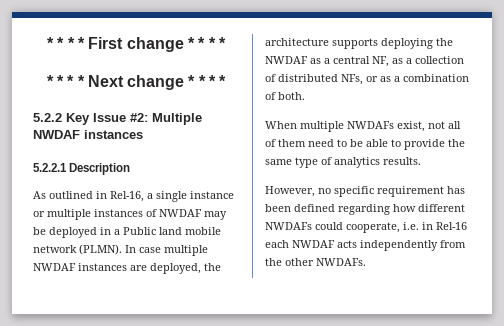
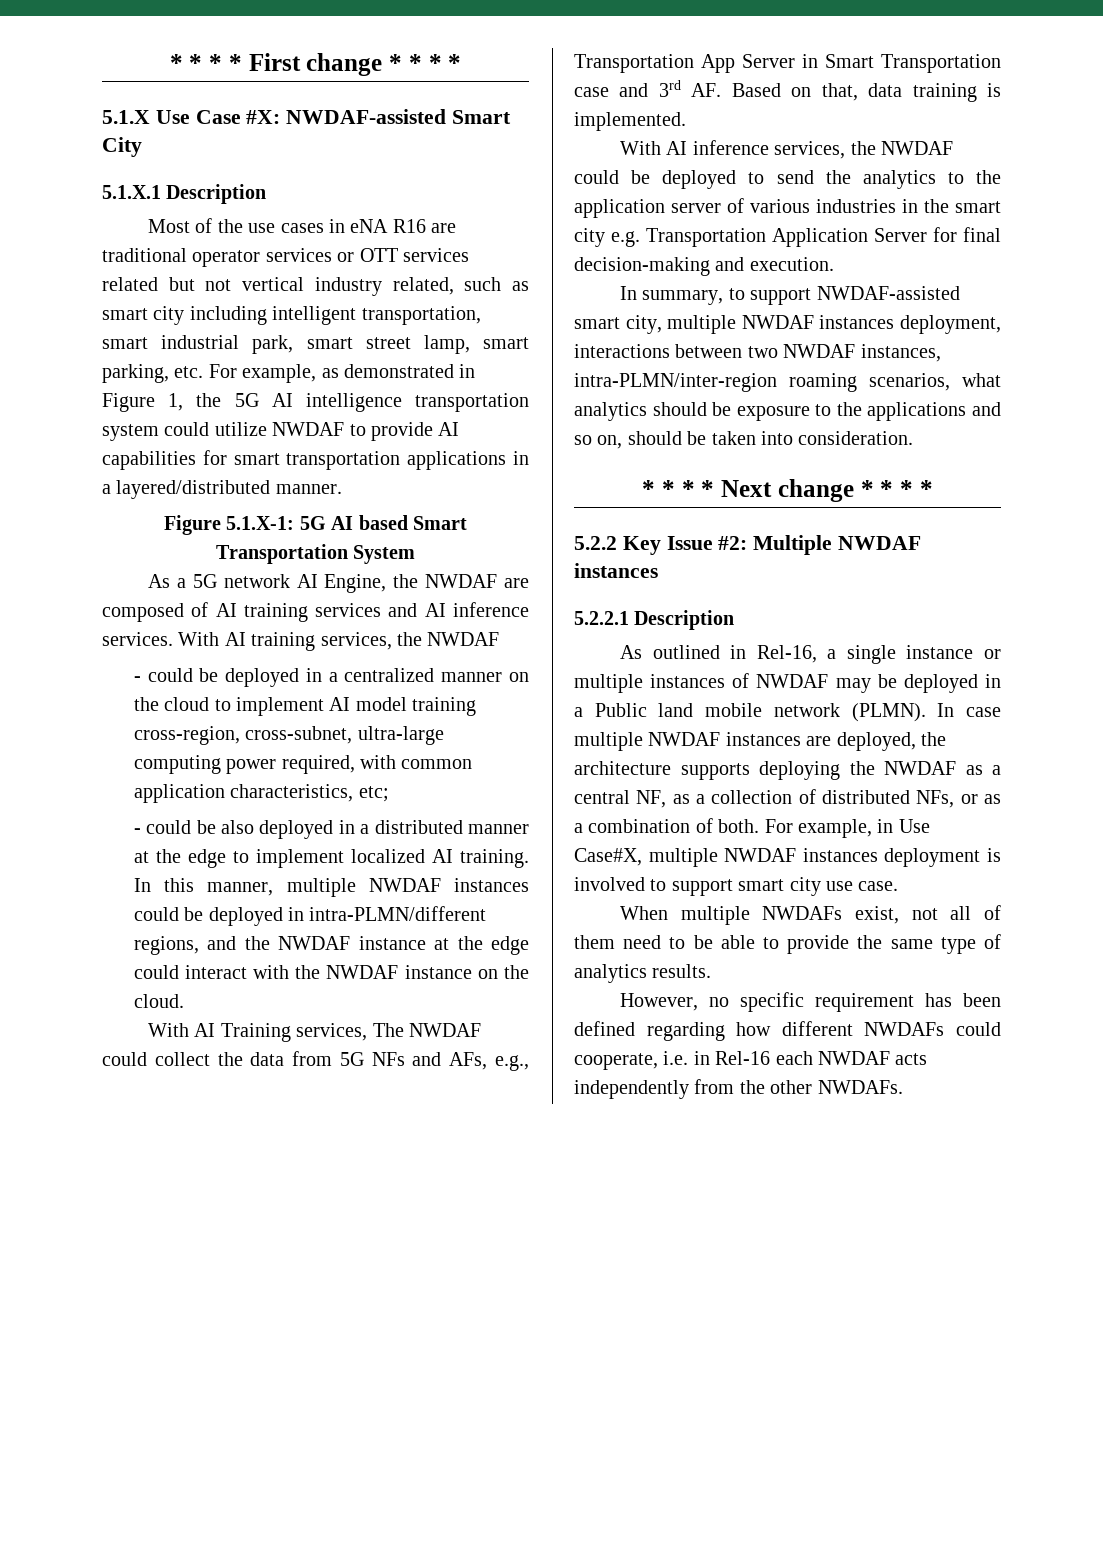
(226, 43) none -> [102,109,512,124] [102,137,142,157] [102,184,267,204] [148,218,457,233] [102,248,469,267] [102,277,529,296] [102,306,481,325] [102,335,530,354] [102,364,476,383] [102,393,529,412] [102,422,460,441] [102,450,529,470] [102,480,342,499] [164,515,467,535] [215,544,416,564] [148,574,529,593] [102,602,529,622] [102,632,500,651] [133,668,529,687] [133,697,477,716] [133,726,444,745] [133,755,473,774] [133,784,389,803] [133,820,529,839] [133,849,529,868] [133,878,529,897] [133,906,487,926] [133,936,529,955] [133,965,530,979] [133,994,184,1008] [148,1023,482,1042] [102,1051,529,1071] [574,54,1001,73] [574,80,1001,102] [574,112,686,131] [620,140,954,159] [574,170,1001,189] [574,198,1001,218] [574,227,1001,247] [574,257,834,276] [620,286,960,305] [574,315,1001,334] [574,344,941,362] [574,373,1001,392] [574,402,1001,421] [574,431,914,449] // 5.1.X Use Case #X: NWDAF-assisted Smart City // 5.1.X.1 Description // Most of the use cases in eNA R16 are traditional operator services or OTT services related but not vertical industry related, such as smart city including intelligent transportation, smart industrial park, smart street lamp, smart parking, etc. For example, as demonstrated in Figure 1, the 5G AI intelligence transportation system could utilize NWDAF to provide AI capabilities for smart transportation applications in a layered/distributed manner. // Figure 5.1.X-1: 5G AI based Smart Transportation System // As a 5G network AI Engine, the NWDAF are composed of AI training services and AI inference services. With AI training services, the NWDAF // - could be deployed in a centralized manner on the cloud to implement AI model training cross-region, cross-subnet, ultra-large computing power required, with common application characteristics, etc; // - could be also deployed in a distributed manner at the edge to implement localized AI training. In this manner, multiple NWDAF instances could be deployed in intra-PLMN/different regions, and the NWDAF instance at the edge could interact with the NWDAF instance on the cloud. // With AI Training services, The NWDAF could collect the data from 5G NFs and AFs, e.g., Transportation App Server in Smart Transportation case and 3rd AF. Based on that, data training is implemented. // With AI inference services, the NWDAF could be deployed to send the analytics to the application server of various industries in the smart city e.g. Transportation Application Server for final decision-making and execution. // In summary, to support NWDAF-assisted smart city, multiple NWDAF instances deployment, interactions between two NWDAF instances, intra-PLMN/inter-region roaming scenarios, what analytics should be exposure to the applications and so on, should be taken into consideration.
(305, 96) none -> [764,819,930,838] [574,848,1001,867] [574,877,899,896] For example, in Use Case#X, multiple NWDAF instances deployment is involved to support smart city use case.

